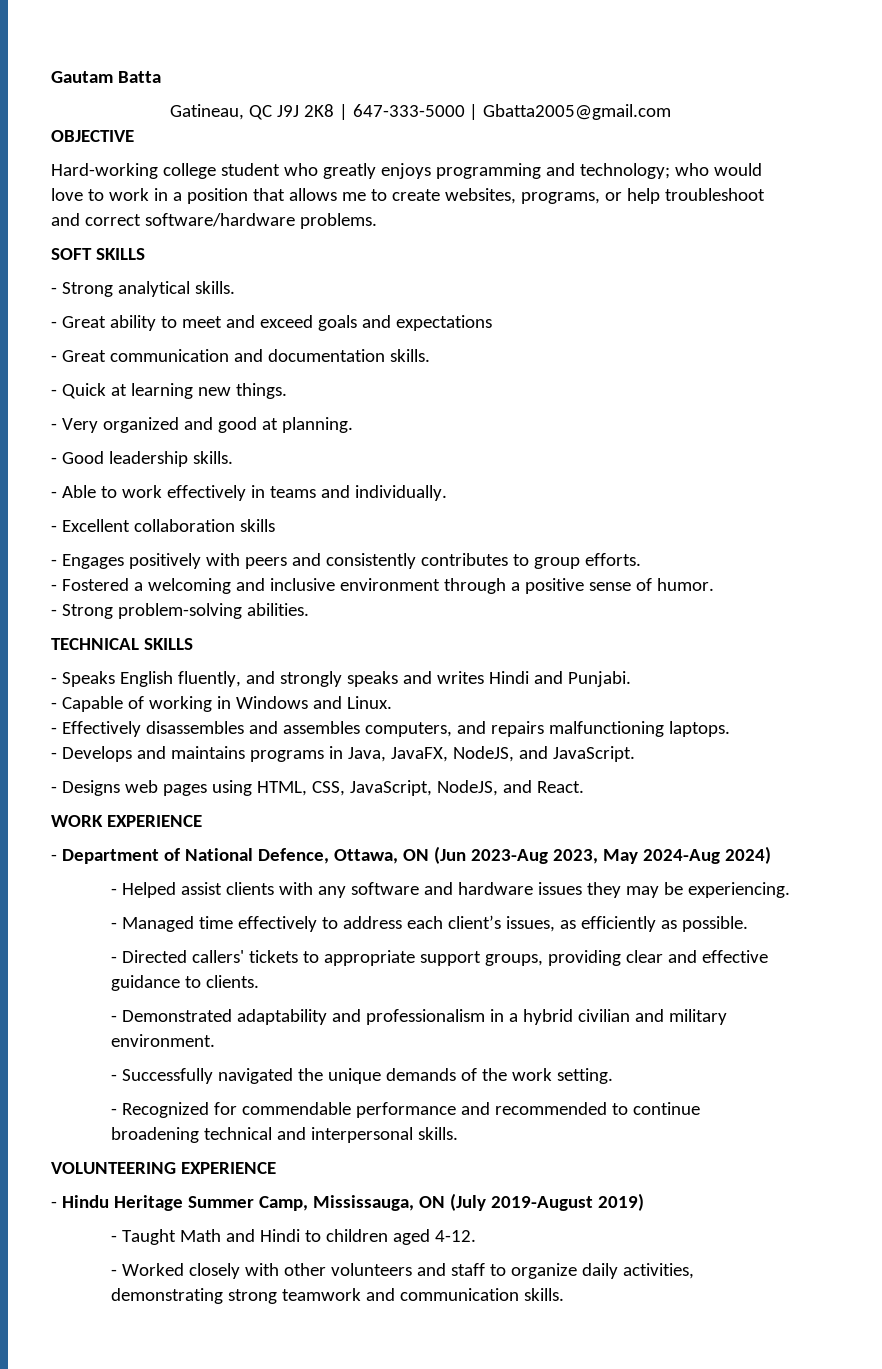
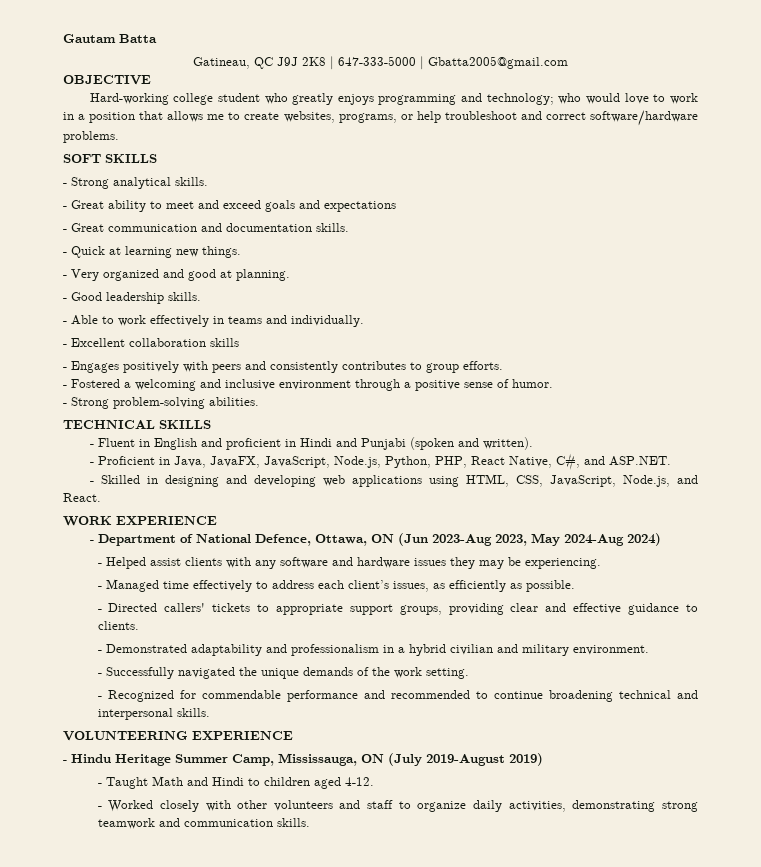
[61,671,631,687] [51,696,392,712] [51,721,730,737] [51,746,635,762] [51,780,207,796] Speaks English fluently, and strongly speaks and writes Hindi and Punjabi. // - Capable of working in Windows and Linux. // - Effectively disassembles and assembles computers, and repairs malfunctioning laptops. // - Develops and maintains programs in Java, JavaFX, NodeJS, and JavaScript. // - Designs web pages -> [97,437,533,450] [89,453,671,470] [89,475,422,487] Fluent in English and proficient in Hindi and Punjabi (spoken and written). // - Proficient in Java, JavaFX, JavaScript, Node.js, Python, PHP, React Native, C#, and ASP.NET. // - Skilled in designing and developing web applications
[436,780,498,796] NodeJS, -> [622,475,670,487] Node.js,

